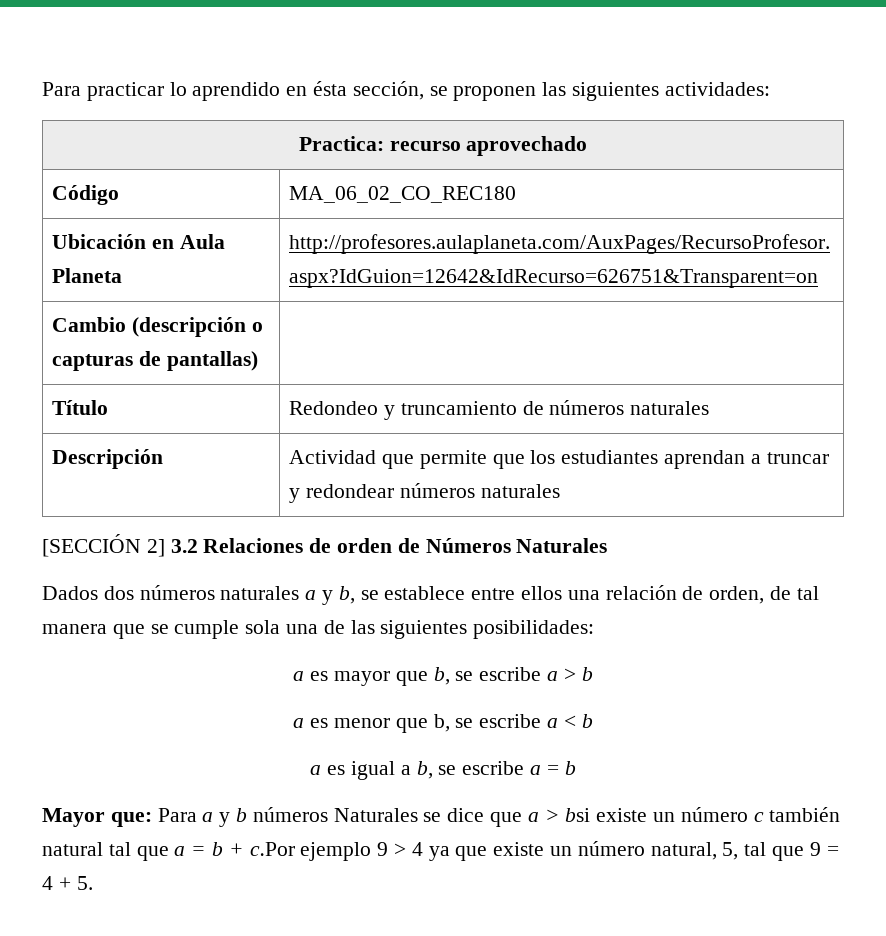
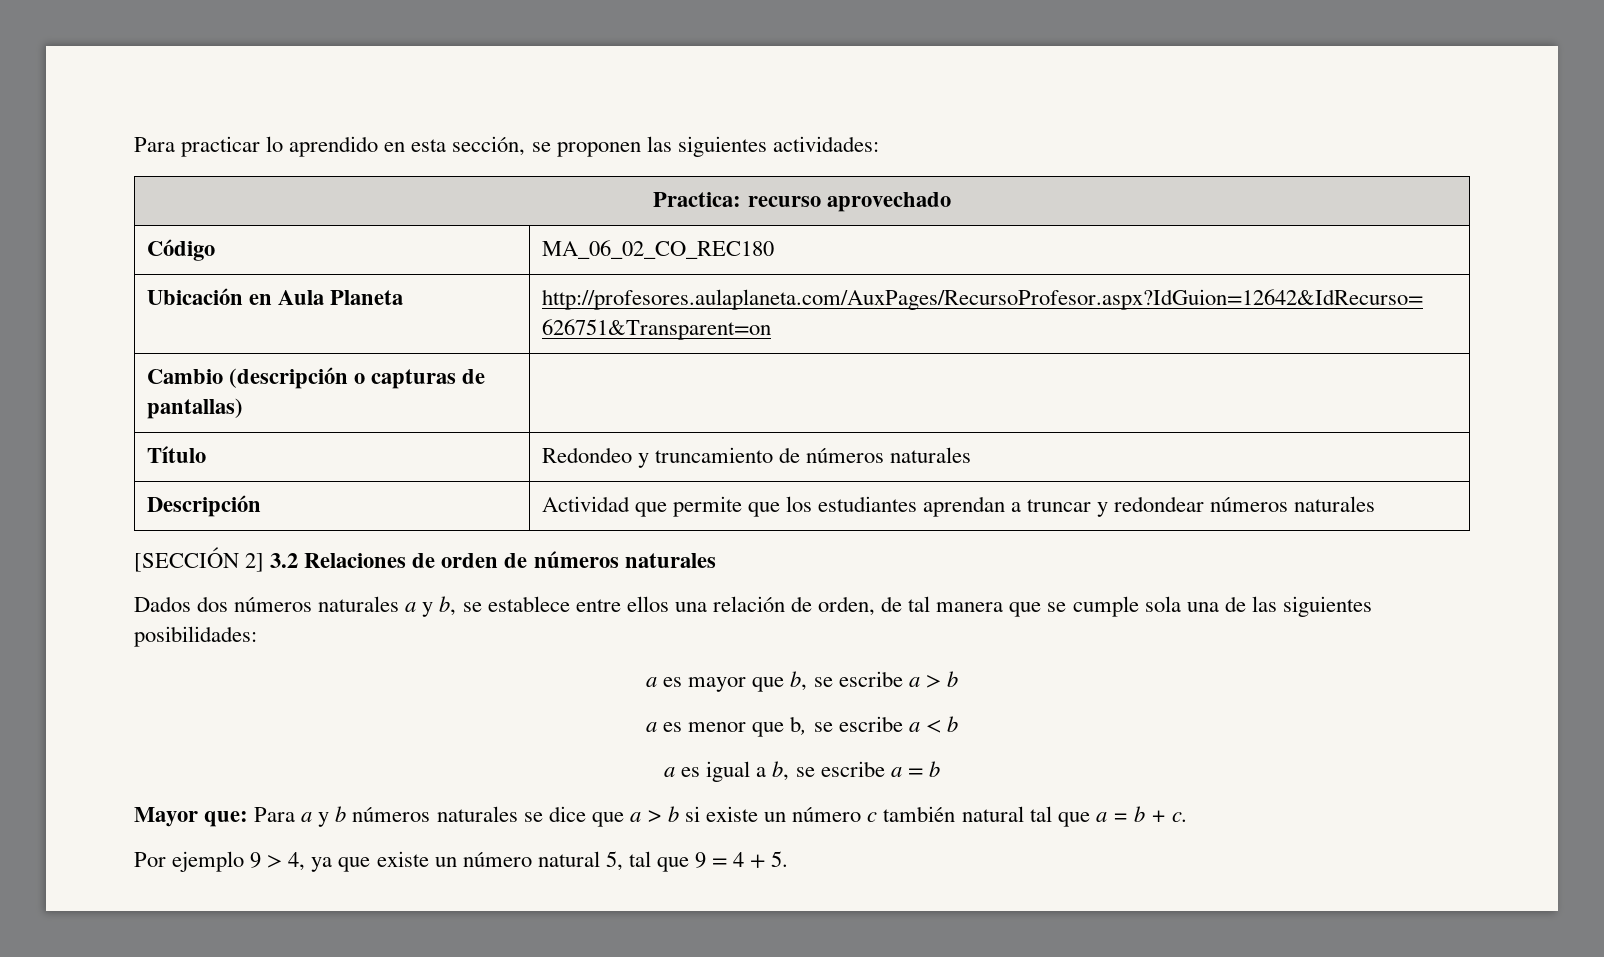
[313,81,348,96] ésta -> [411,139,447,152] esta
[425,538,608,553] Números Naturales -> [533,551,716,568] números naturales
[333,808,418,822] Naturales -> [436,806,518,822] naturales
[565,808,591,822] bsi -> [667,806,701,822] b si
[249,842,295,856] c.Por -> [1172,812,1189,822] [134,852,166,867] c. // Por
[411,842,423,856] 4 -> [288,852,306,871] 4,
[650,842,717,860] natural, -> [537,851,600,867] natural

